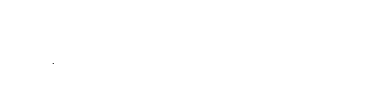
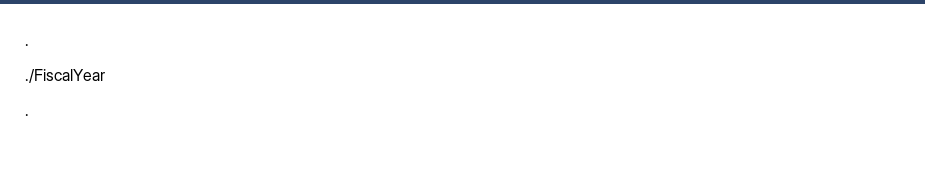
[52,63,55,64] . -> [25,44,29,46] [25,69,105,83] [25,114,29,116] . // ./FiscalYear // .

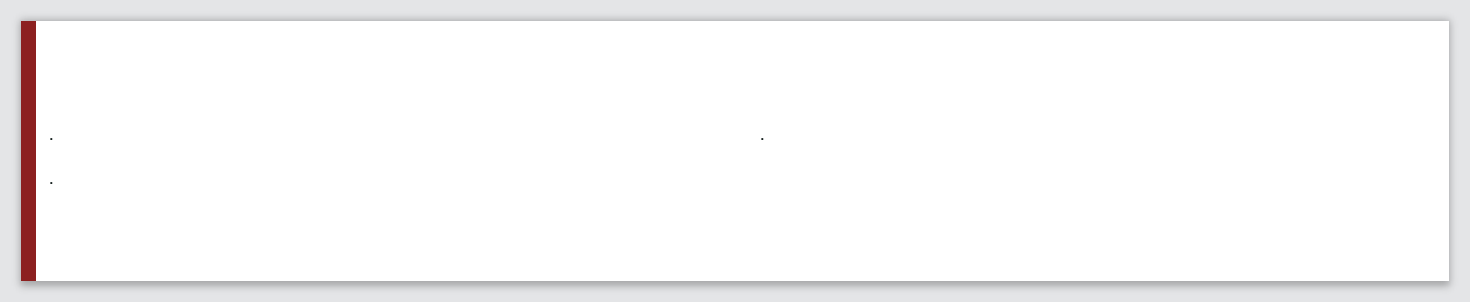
[25,44,29,46] [25,69,105,83] . // ./FiscalYear -> [49,138,54,140] [49,182,54,184] . // .

